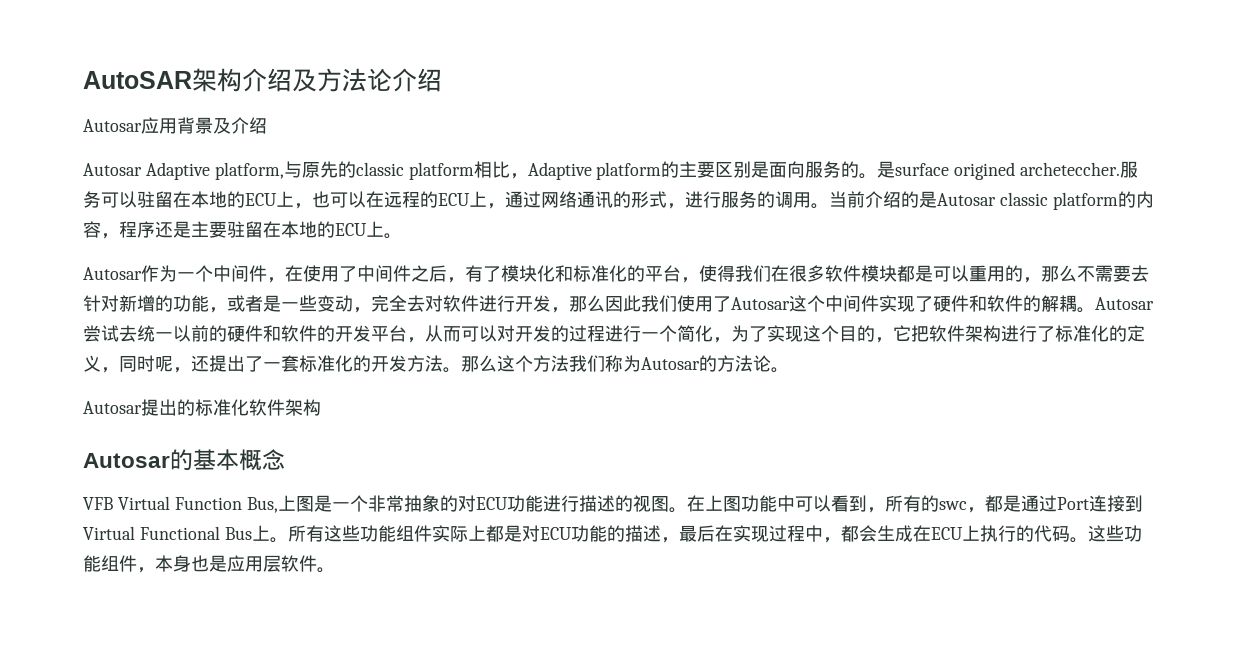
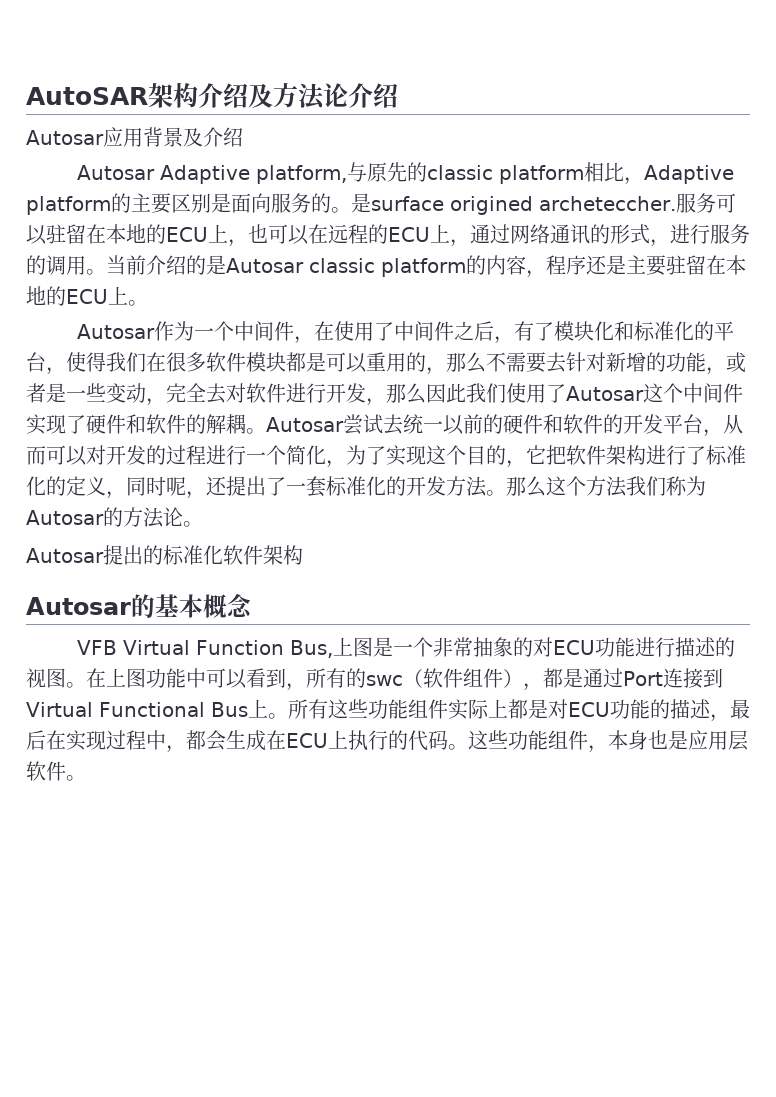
(967, 505) none -> [403,668,523,688] （软件组件）

